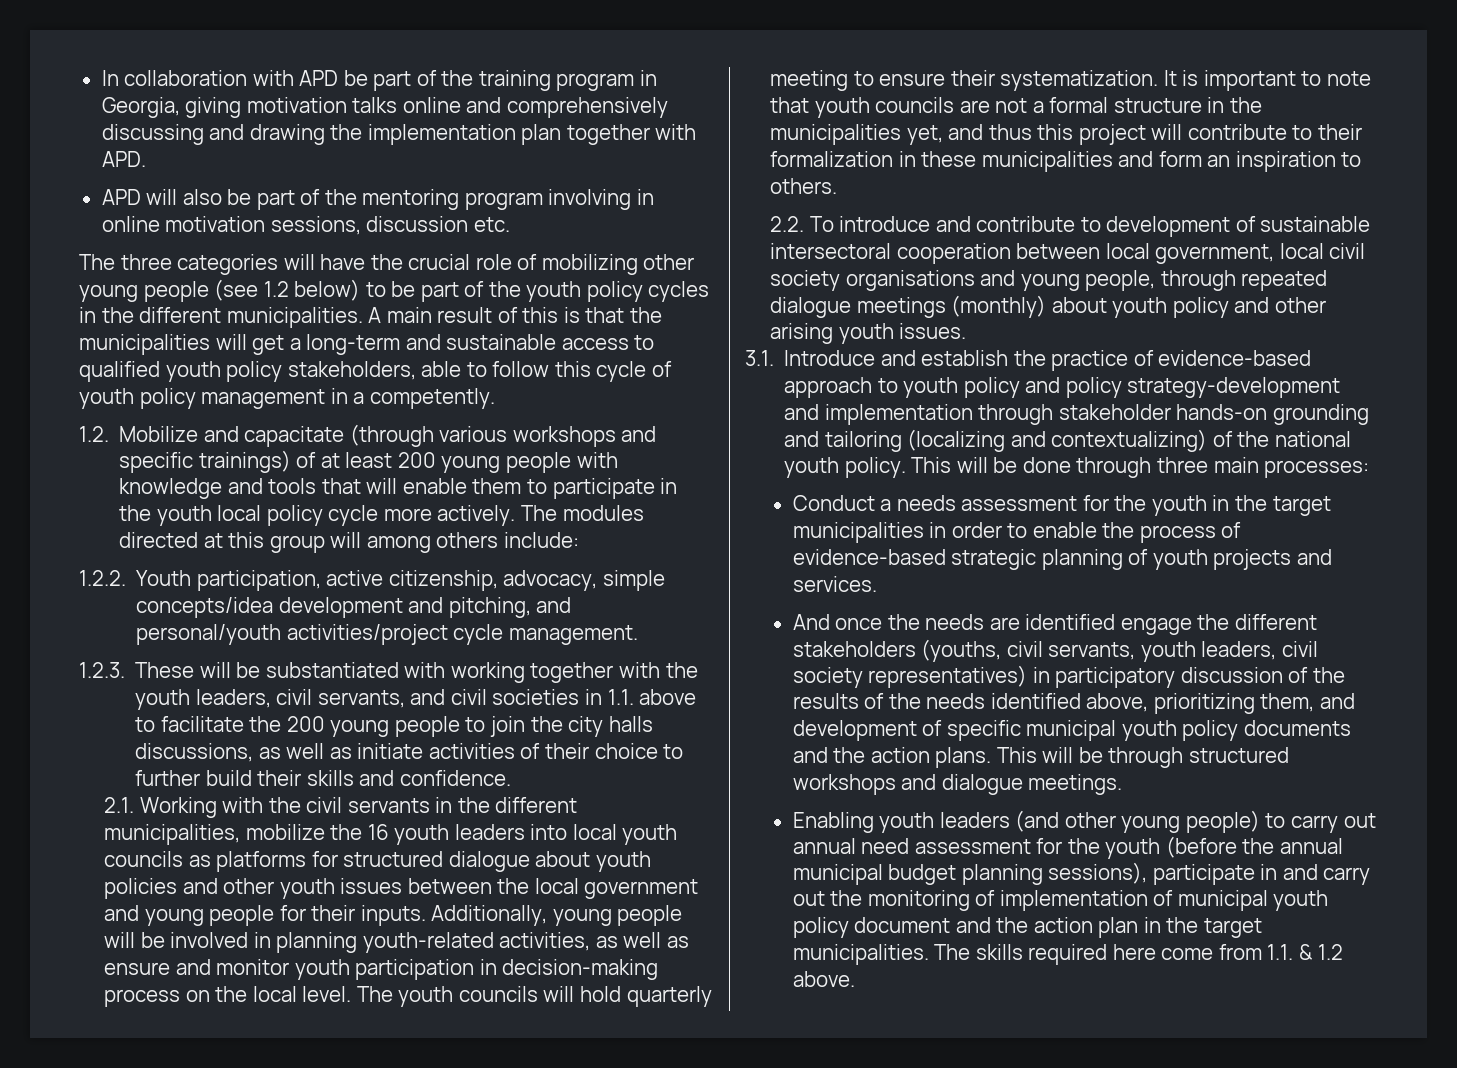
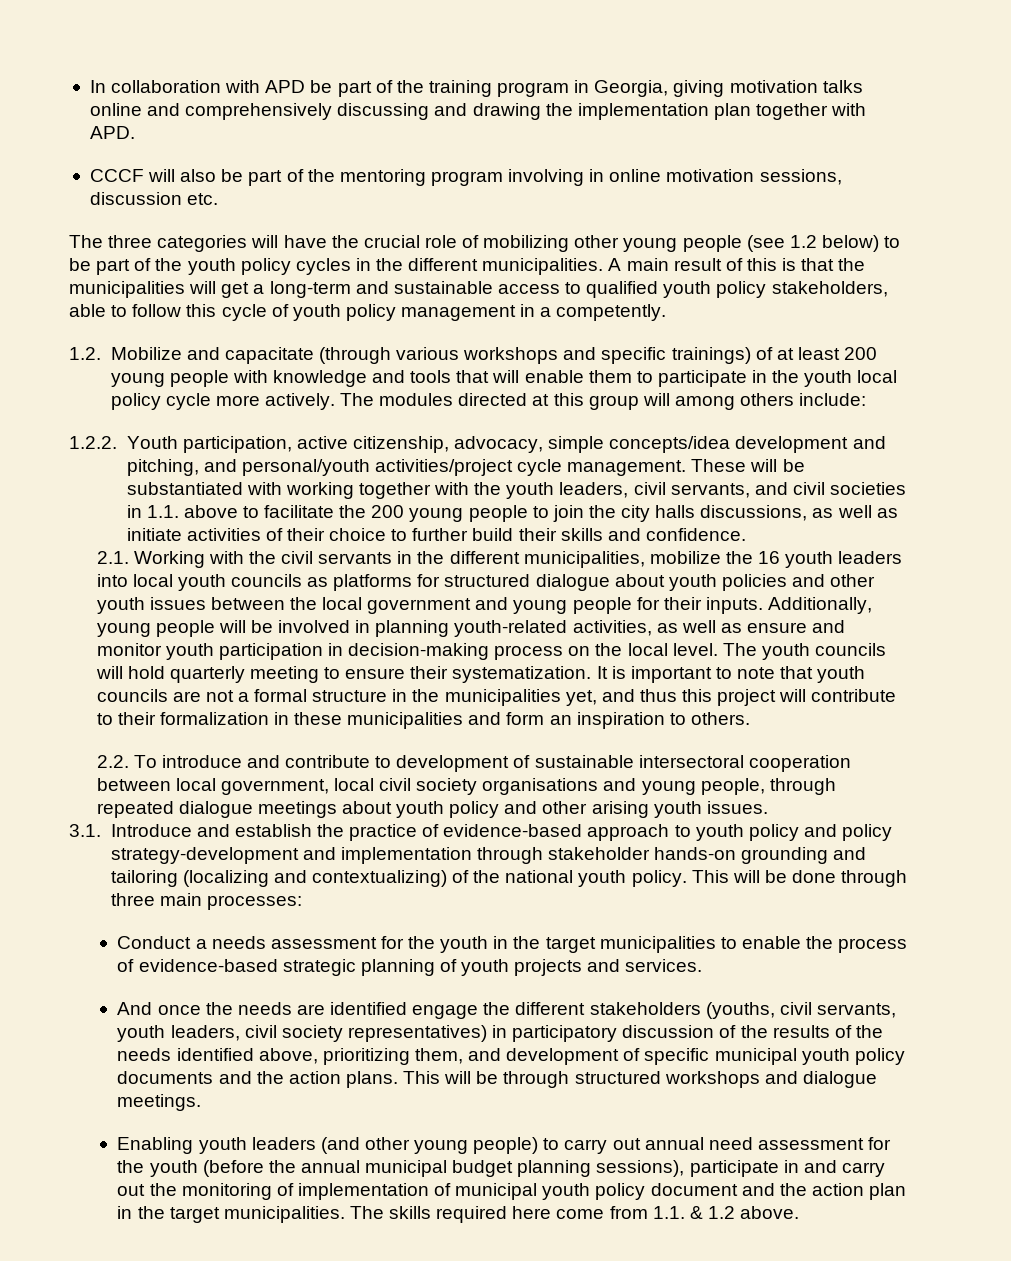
[101,189,141,205] APD -> [89,169,144,182] CCCF
[79,662,125,678] // 1.2.3. -> (687, 468) none
[951,295,1047,318] (monthly) -> (337, 809) none
[929,522,1002,538] in order -> (716, 944) none

